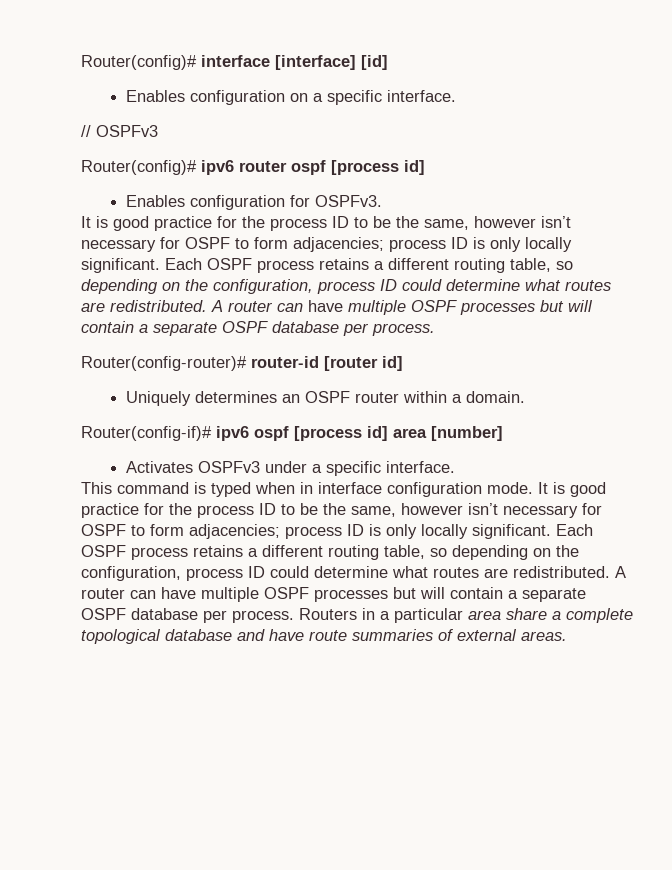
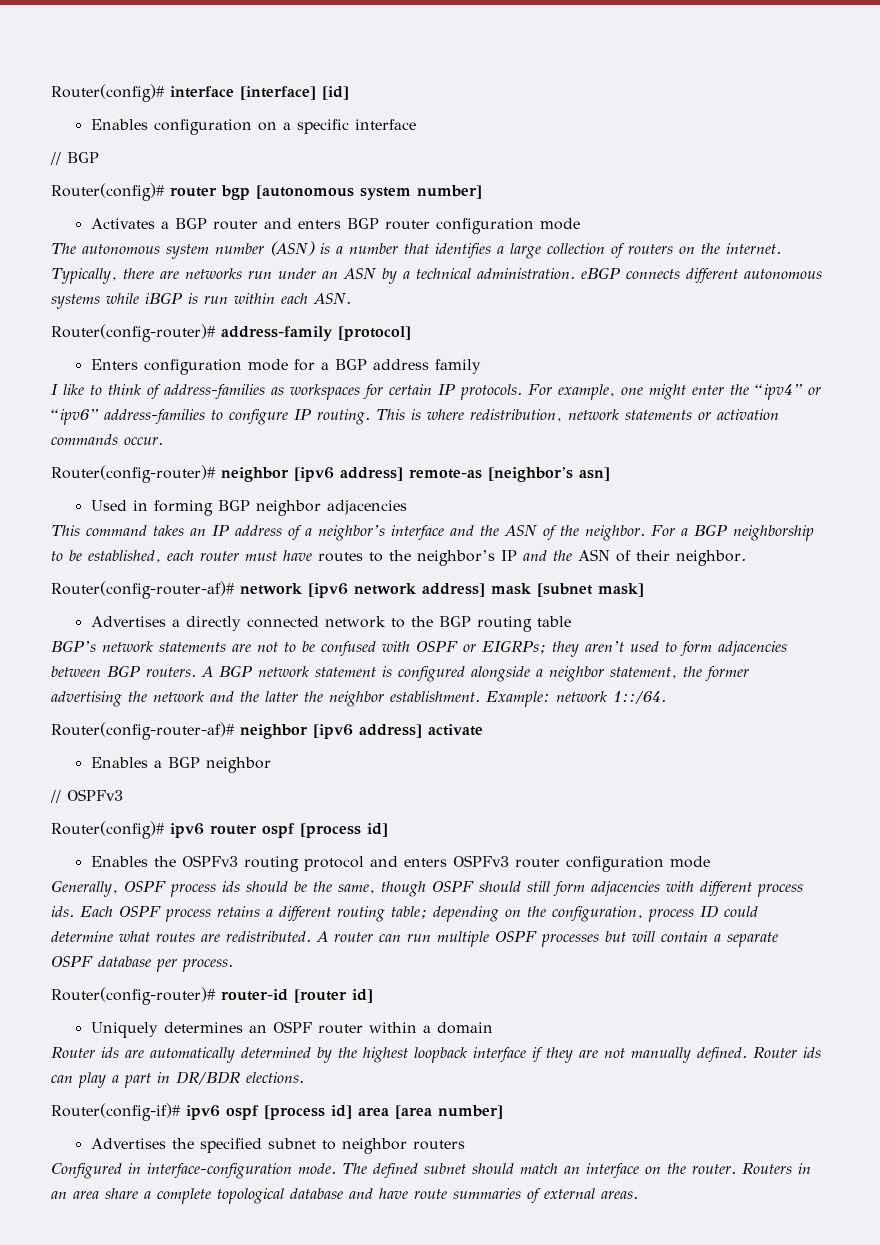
[387,90,457,102] interface. -> [354,119,416,130] [50,152,99,165] [51,183,482,201] [90,218,580,234] [51,241,781,259] [51,267,822,284] [51,292,351,309] [51,324,411,342] [90,359,481,375] [51,384,821,400] [51,409,779,425] [51,434,163,445] [51,465,610,483] [90,500,407,516] [51,524,814,541] [51,549,746,566] [51,581,645,599] [90,616,571,632] [51,640,787,657] [51,665,749,682] [51,691,666,707] [51,722,484,740] [90,757,271,773] interface // // BGP // Router(config)# router bgp [autonomous system number] // Activates a BGP router and enters BGP router configuration mode // The autonomous system number (ASN) is a number that identifies a large collection of routers on the internet. Typically, there are networks run under an ASN by a technical administration. eBGP connects different autonomous systems while iBGP is run within each ASN. // Router(config-router)# address-family [protocol] // Enters configuration mode for a BGP address family // I like to think of address-families as workspaces for certain IP protocols. For example, one might enter the “ipv4” or “ipv6” address-families to configure IP routing. This is where redistribution, network statements or activation commands occur. // Router(config-router)# neighbor [ipv6 address] remote-as [neighbor’s asn] // Used in forming BGP neighbor adjacencies // This command takes an IP address of a neighbor’s interface and the ASN of the neighbor. For a BGP neighborship to be established, each router must have routes to the neighbor’s IP and the ASN of their neighbor. // Router(config-router-af)# network [ipv6 network address] mask [subnet mask] // Advertises a directly connected network to the BGP routing table // BGP’s network statements are not to be confused with OSPF or EIGRPs; they aren’t used to form adjacencies between BGP routers. A BGP network statement is configured alongside a neighbor statement, the former advertising the network and the latter the neighbor establishment. Example: network 1::/64. // Router(config-router-af)# neighbor [ipv6 address] activate // Enables a BGP neighbor
[190,195,383,210] [81,216,571,231] [81,237,572,252] [81,258,573,273] configuration for OSPFv3. // It is good practice for the process ID to be the same, however isn’t necessary for OSPF to form adjacencies; process ID is only locally significant. Each OSPF process retains a different routing table, so -> [153,855,710,872] [51,880,803,897] [51,906,427,922] the OSPFv3 routing protocol and enters OSPFv3 router configuration mode // Generally, OSPF process ids should be the same, though OSPF should still form adjacencies with different process ids. Each OSPF process retains a different routing table;
[308,300,343,312] have -> [407,934,431,942] run
[466,391,526,403] domain. -> [436,1022,493,1034] [51,1047,821,1063] [51,1071,304,1088] domain // Router ids are automatically determined by the highest loopback interface if they are not manually defined. Router ids can play a part in DR/BDR elections.
[431,426,503,441] [126,461,456,476] [81,482,606,497] [81,503,602,518] [81,524,593,539] [81,545,579,560] [81,566,626,581] [81,587,586,602] [81,608,463,623] [number] // Activates OSPFv3 under a specific interface. // This command is typed when in interface configuration mode. It is good practice for the process ID to be the same, however isn’t necessary for OSPF to form adjacencies; process ID is only locally significant. Each OSPF process retains a different routing table, so depending on the configuration, process ID could determine what routes are redistributed. A router can have multiple OSPF processes but will contain a separate OSPF database per process. Routers in a particular -> [395,1105,504,1119] [90,1138,465,1154] [51,1163,811,1179] [51,1191,67,1199] [area number] // Advertises the specified subnet to neighbor routers // Configured in interface-configuration mode. The defined subnet should match an interface on the router. Routers in an

